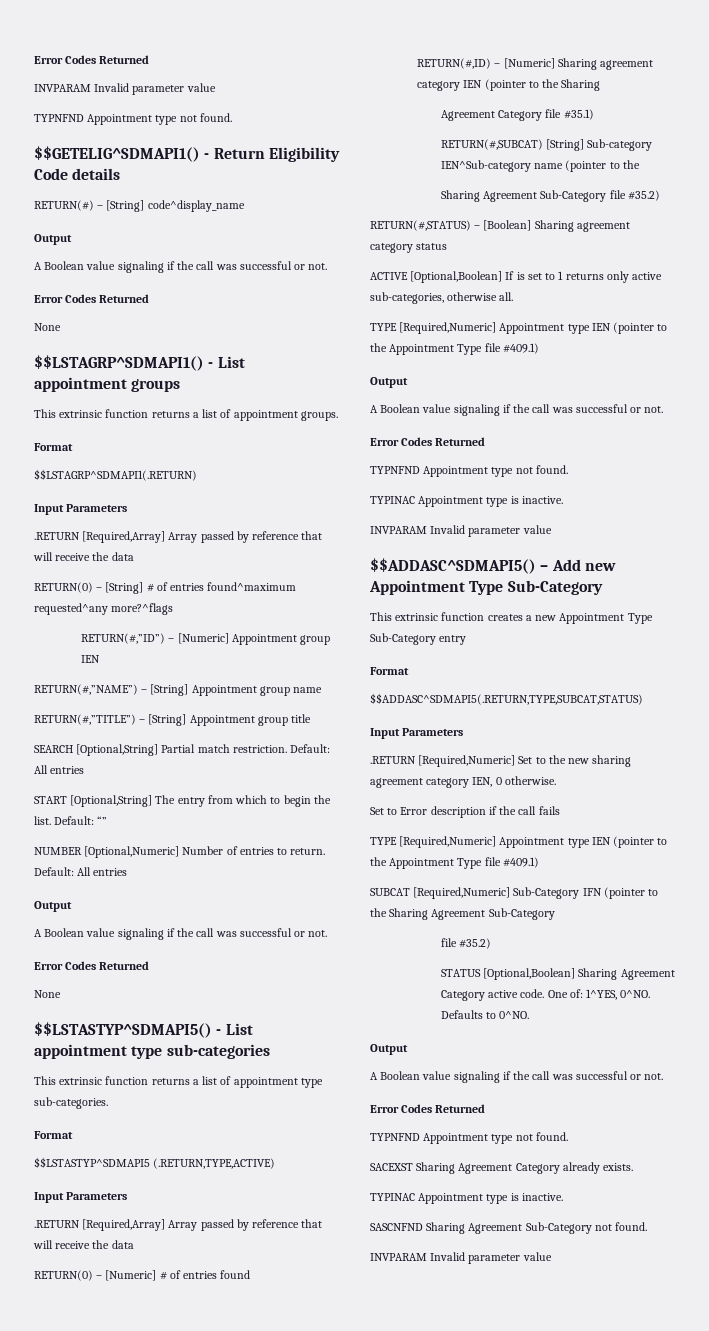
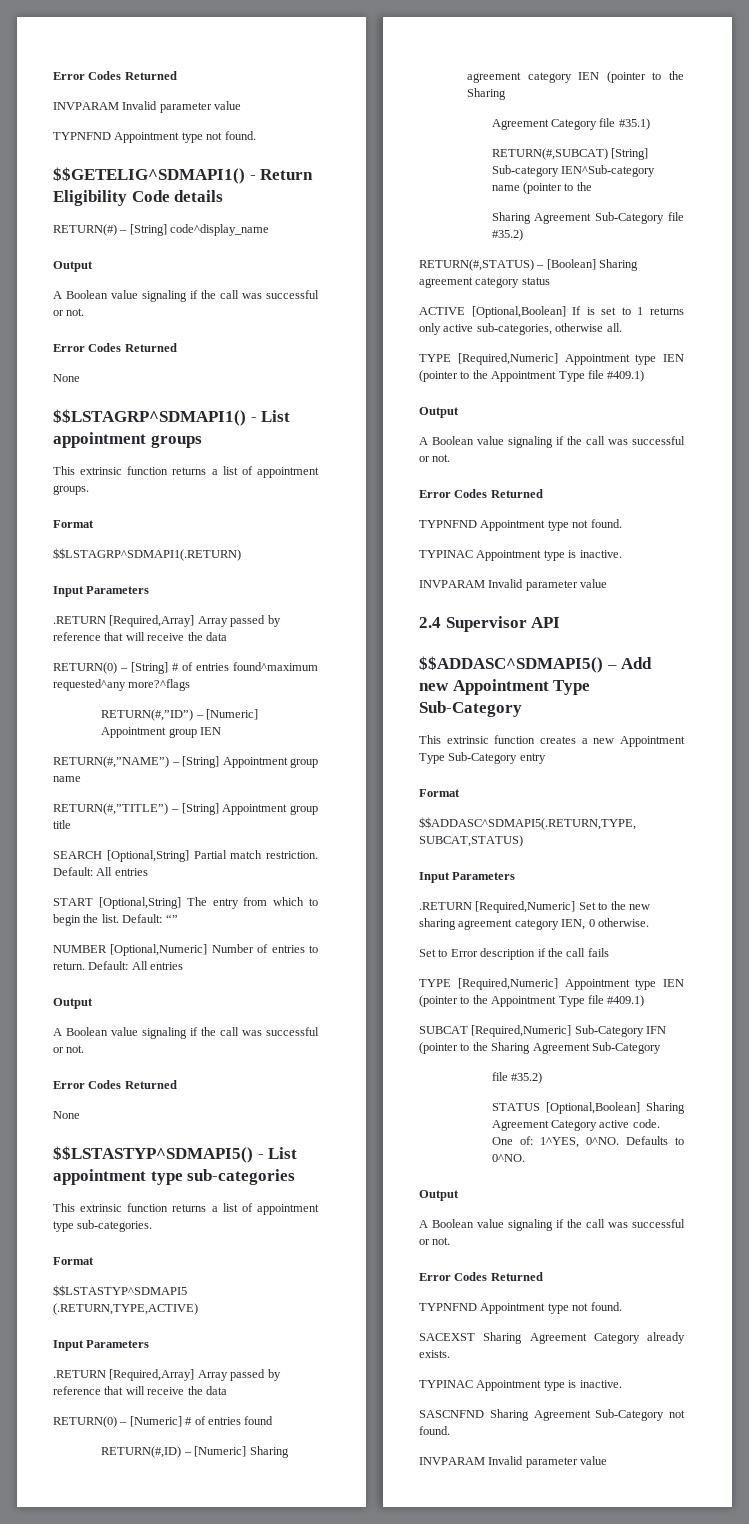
(552, 529) none -> [419,616,561,632] // 2.4 Supervisor API

